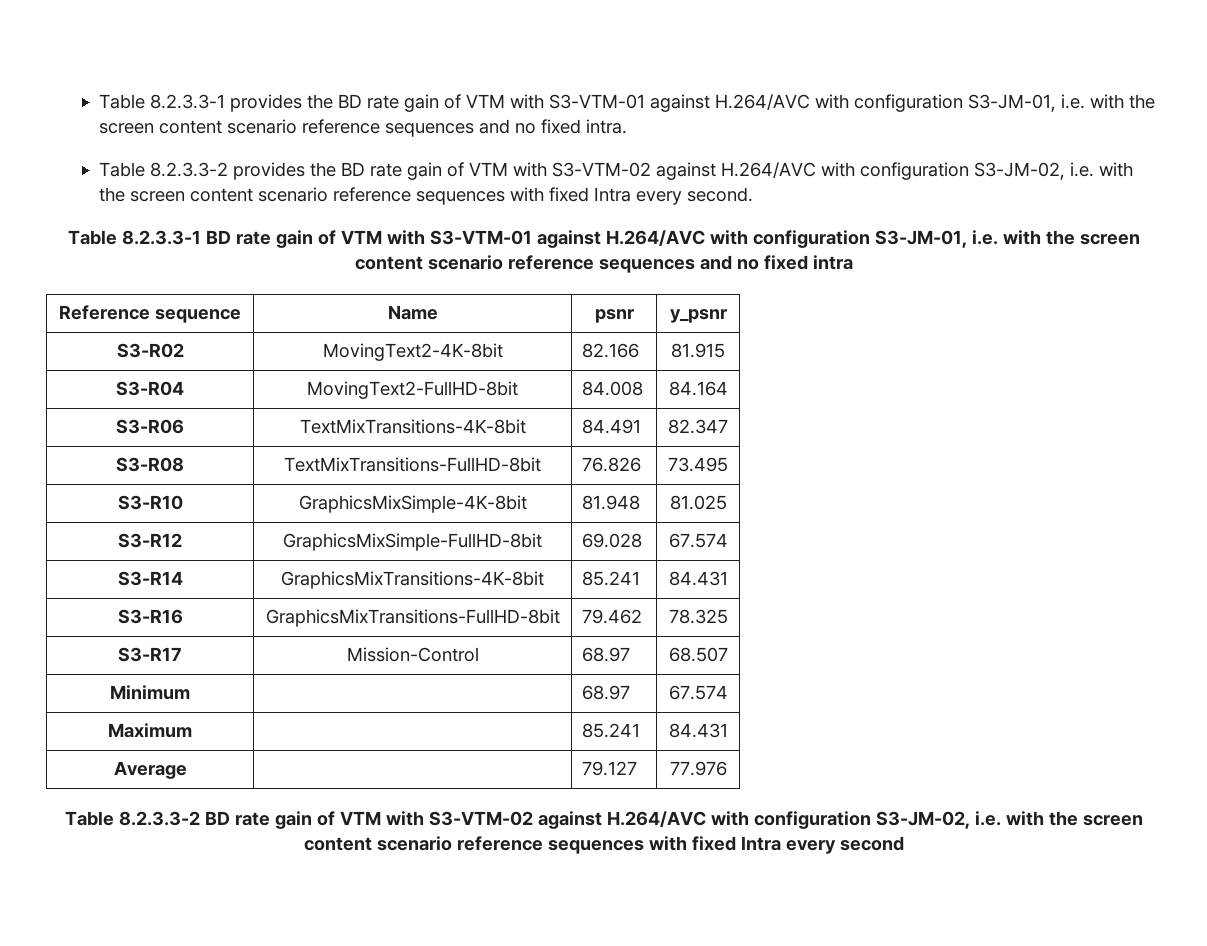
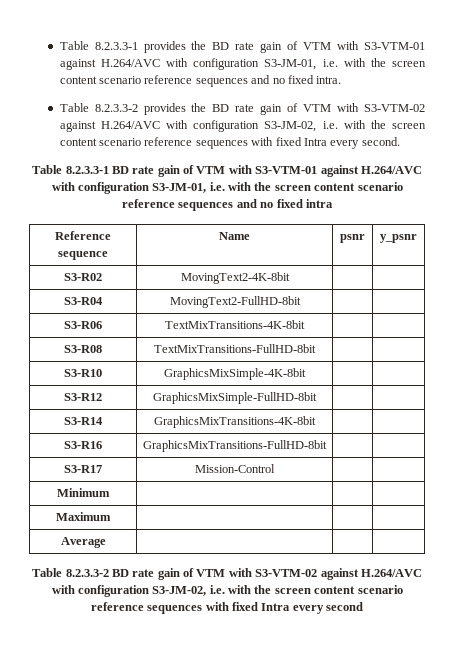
[582,343,640,358] [671,343,725,358] 82.166 | 81.915 -> (290, 278) |
[582,381,644,396] [668,381,728,396] 84.008 | 84.164 -> (301, 302) |
[582,419,642,434] [668,419,728,434] 84.491 | 82.347 -> (305, 324) |
[582,457,642,472] [668,457,728,472] 76.826 | 73.495 -> (316, 348) |
[582,495,641,510] [669,495,727,510] 81.948 | 81.025 -> (306, 374) |
[582,533,643,548] [668,533,728,548] 69.028 | 67.574 -> (317, 398) |
[582,571,641,586] [668,571,728,586] 85.241 | 84.431 -> (316, 422) |
[582,609,643,624] [668,609,728,624] 79.462 | 78.325 -> (327, 446) |
[582,647,631,662] [668,647,728,662] 68.97 | 68.507 -> (275, 468) |
[582,685,631,700] [668,685,728,700] 68.97 | 67.574 -> (110, 492) |
[582,723,641,738] [668,723,728,738] 85.241 | 84.431 -> (111, 516) |
[582,761,638,776] [669,761,727,776] 79.127 | 77.976 -> (106, 542) |

